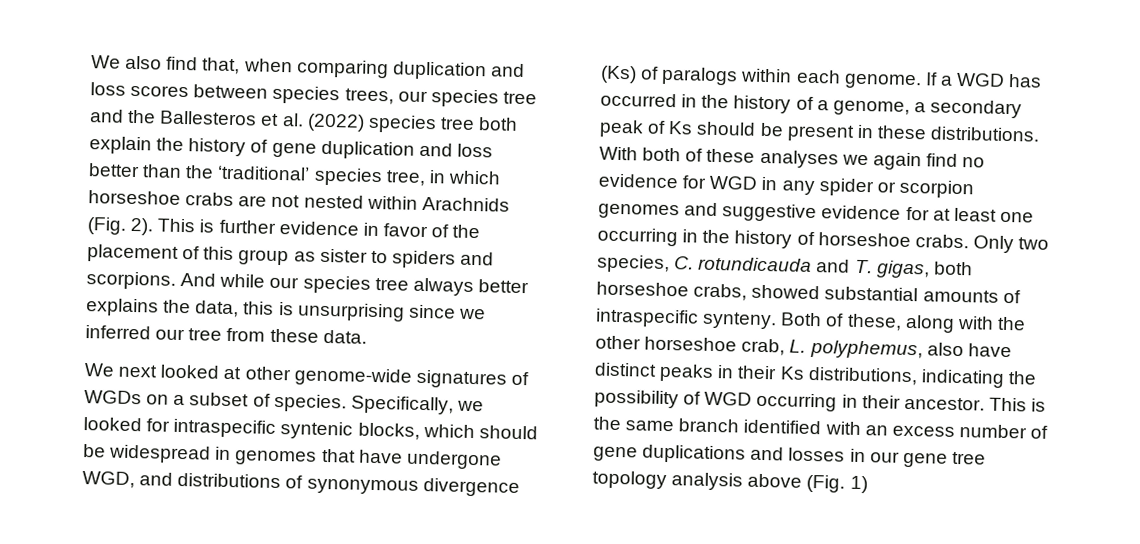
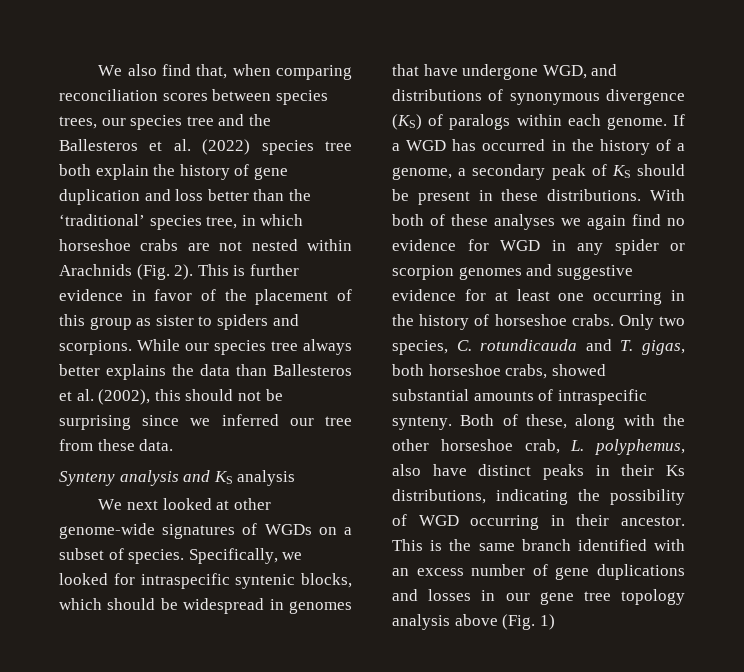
[391,61,525,81] [90,82,126,96] duplication and loss -> [59,89,158,101] reconciliation
[180,272,266,288] And while -> [137,339,180,351] While
[195,300,405,322] data, this is unsurprising -> [200,364,352,376] [59,389,283,405] [59,415,131,430] data than Ballesteros et al. (2002), this should not be surprising
(367, 336) none -> [59,470,296,486] // Synteny analysis and KS analysis
[600,65,637,84] (Ks) -> [392,114,422,130] (KS)
[668,121,694,135] Ks -> [611,165,631,178] KS

